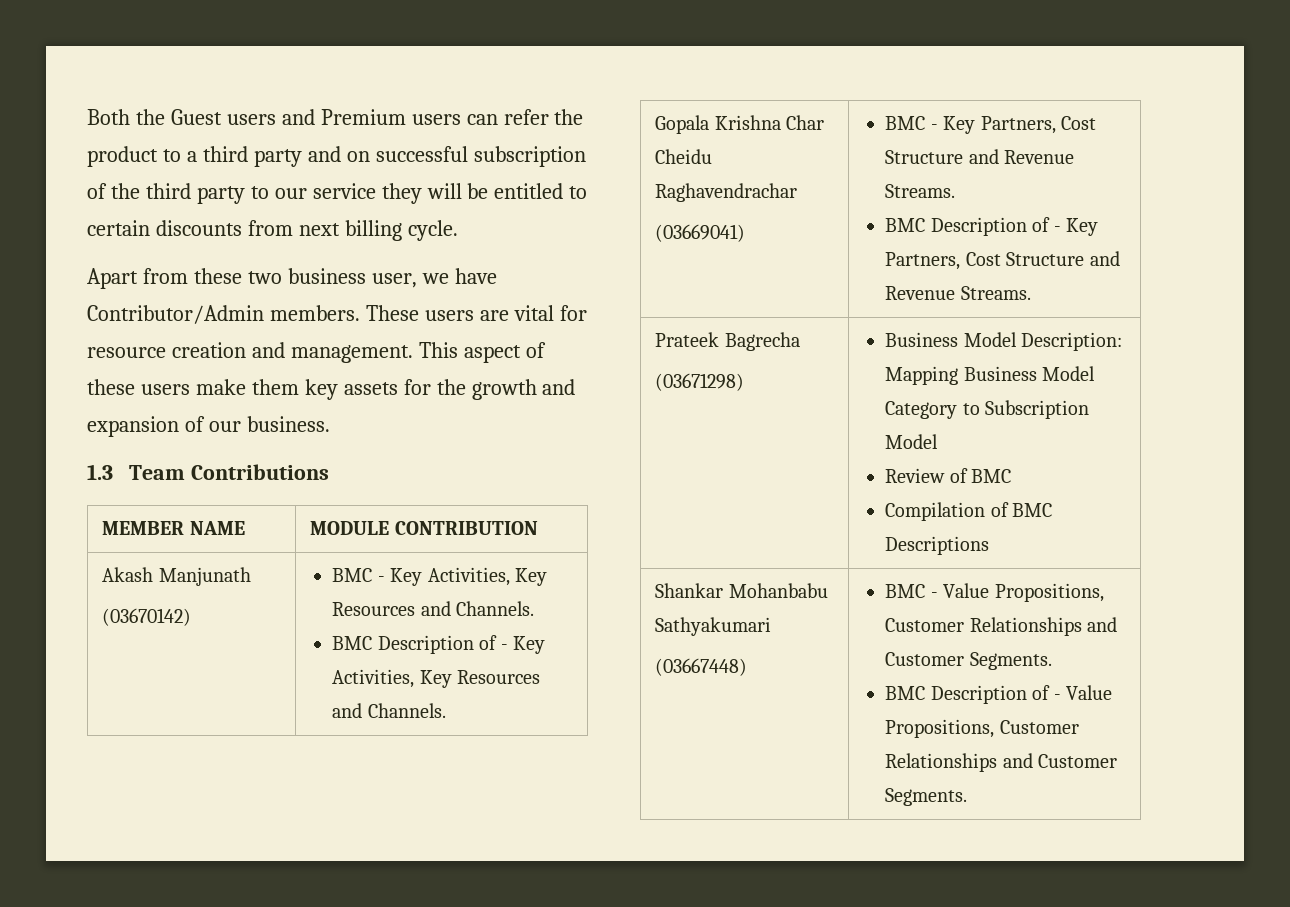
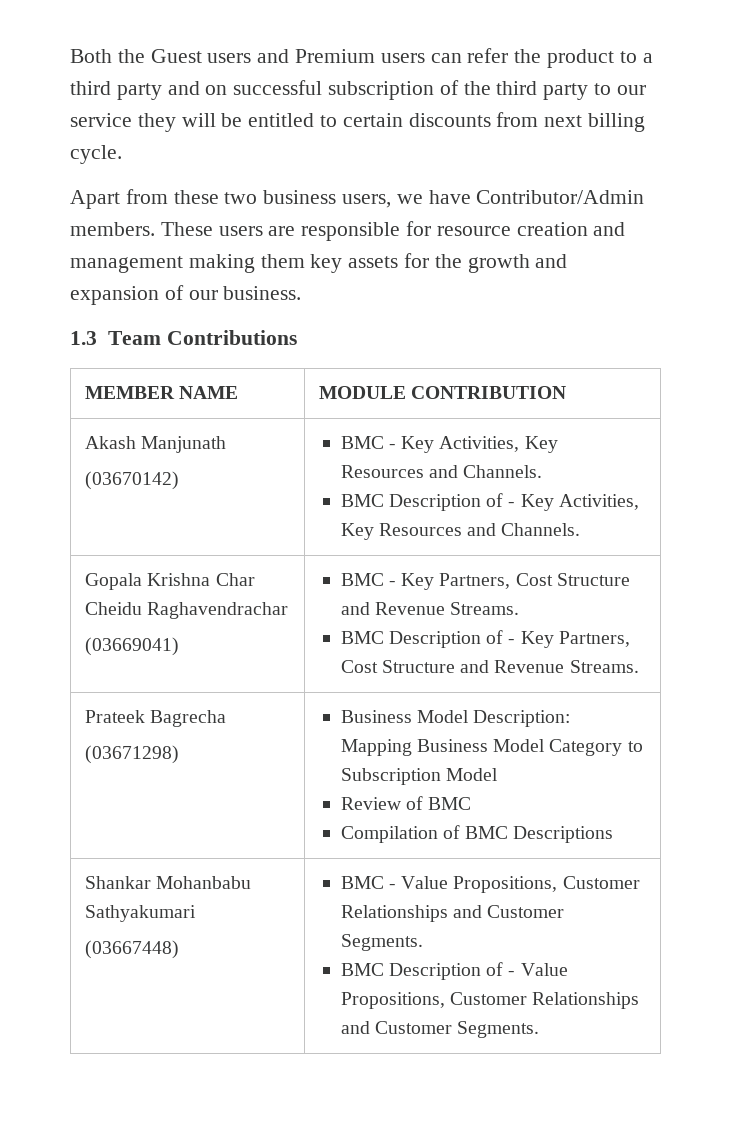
[371,273,417,288] user, -> [342,194,392,208] users,
[513,305,554,321] vital -> [301,222,401,241] responsible
[290,342,546,363] [87,379,246,395] management. This aspect of these users make -> [70,254,255,273] management making

